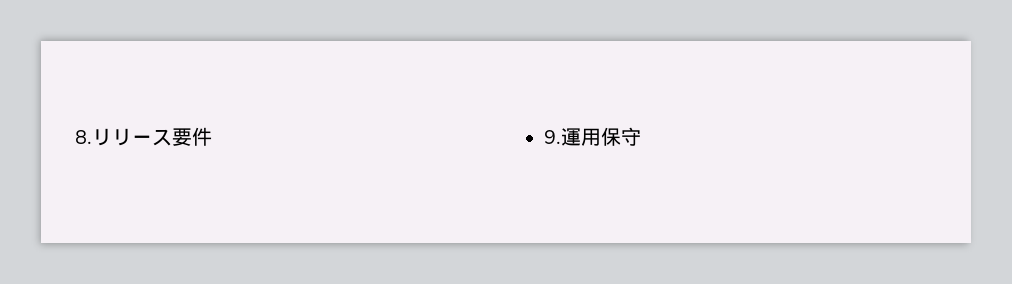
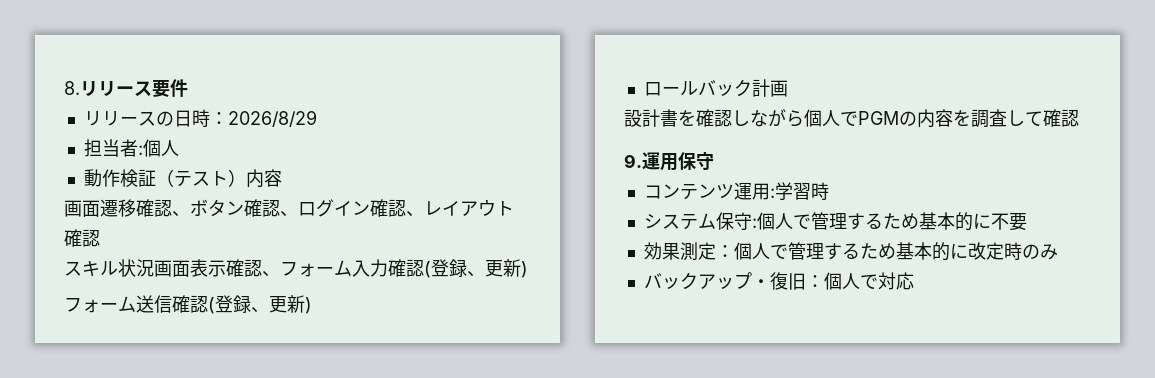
[544,127,641,146] 9.運用保守 -> [83,109,317,127] [83,139,179,157] [83,169,282,188] [64,199,514,217] [64,229,100,247] [64,259,528,278] [64,295,312,314] [643,79,788,97] [624,109,1079,128] [624,152,714,171] [643,182,829,200] [643,212,1027,231] [643,242,1058,261] [643,272,914,290] リリースの日時：2026/8/29 // 担当者:個人 // 動作検証（テスト）内容 // 画面遷移確認、ボタン確認、ログイン確認、レイアウト確認 // スキル状況画面表示確認、フォーム入力確認(登録、更新) // フォーム送信確認(登録、更新) // ロールバック計画 // 設計書を確認しながら個人でPGMの内容を調査して確認 // 9.運用保守 // コンテンツ運用:学習時 // システム保守:個人で管理するため基本的に不要 // 効果測定：個人で管理するため基本的に改定時のみ // バックアップ・復旧：個人で対応

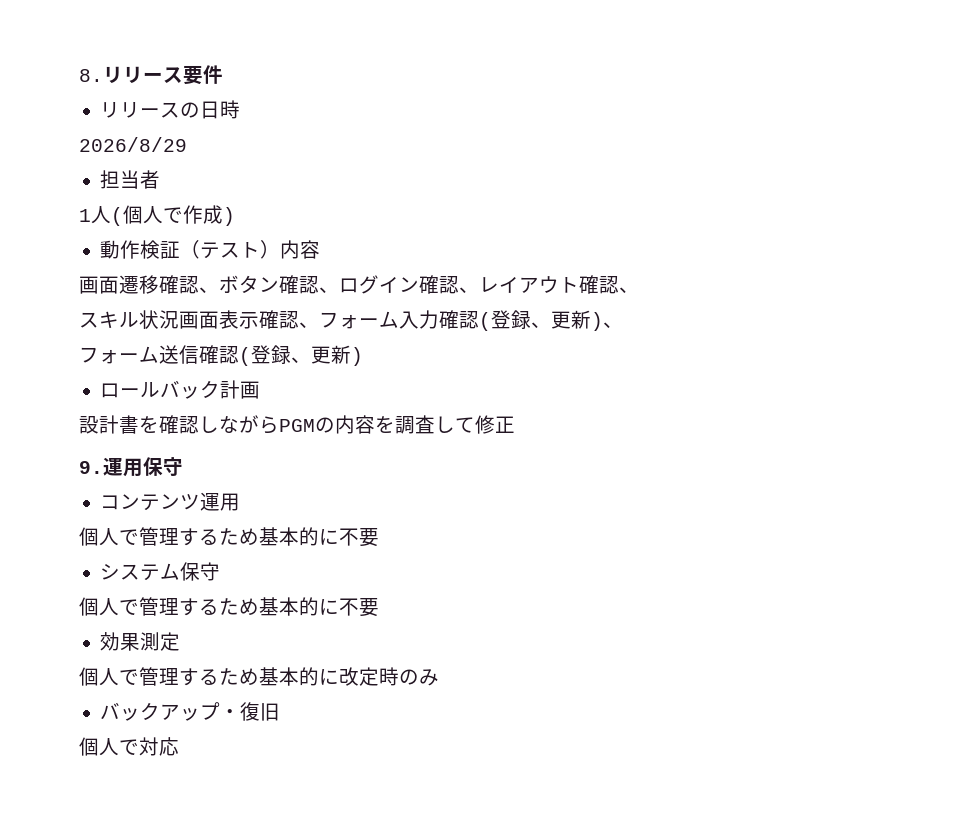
[209,112,228,125] ： -> (241, 109) //
[137,139,179,157] :個人 -> [79,205,235,226] // 1人(個人で作成)
(100, 238) none -> [619,287,639,293] 、
(528, 269) none -> [603,322,623,328] 、
[804,109,858,127] 個人で -> (279, 425) none
[1043,109,1079,127] 確認 -> [475,415,515,434] 修正
[769,182,829,200] :学習時 -> [79,527,379,547] // 個人で管理するため基本的に不要
[751,218,757,228] : -> (221, 571) //
[715,245,734,258] ： -> (181, 641) //
[805,275,824,288] ： -> (281, 712) //

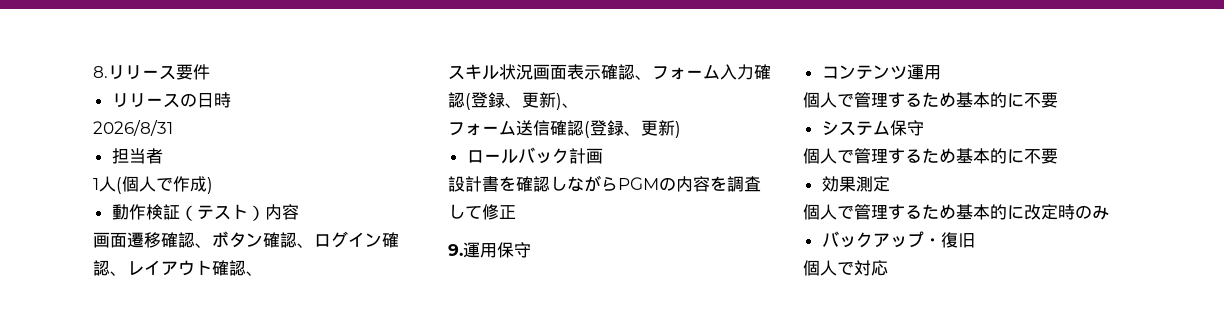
[79,137,187,152] 2026/8/29 -> [93,120,173,136] 2026/8/31

